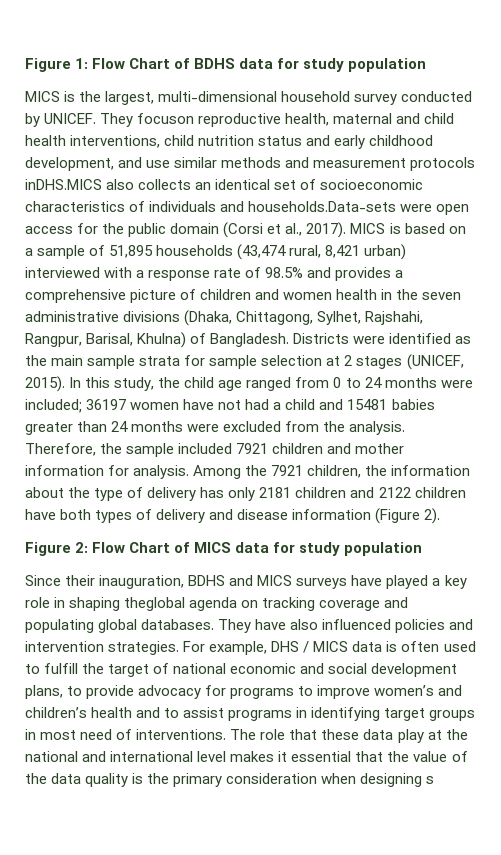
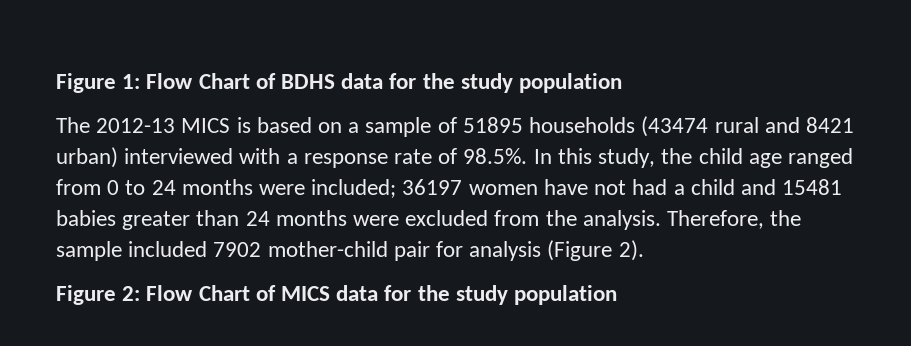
[303,58,427,72] [25,91,473,105] [25,113,455,127] [25,135,434,149] [25,157,476,171] [25,179,424,190] [25,201,470,215] [25,222,347,238] study population // MICS is the largest, multi-dimensional household survey conducted by UNICEF. They focuson reproductive health, maternal and child health interventions, child nutrition status and early childhood development, and use similar methods and measurement protocols inDHS.MICS also collects an identical set of socioeconomic characteristics of individuals and households.Data-sets were open access for the public domain (Corsi et al., 2017). -> [422,73,623,93] [56,117,176,133] the study population // The 2012-13
[109,244,361,260] 51,895 households (43,474 rural, 8,421 -> [462,116,854,137] 51895 households (43474 rural and 8421
[265,267,404,281] [25,289,462,303] [25,310,424,326] [25,332,472,348] [25,354,464,370] [25,376,65,392] 98.5% and provides a comprehensive picture of children and women health in the seven administrative divisions (Dhaka, Chittagong, Sylhet, Rajshahi, Rangpur, Barisal, Khulna) of Bangladesh. Districts were identified as the main sample strata for sample selection at 2 stages (UNICEF, 2015). -> [463,148,528,164] 98.5%.
[236,443,405,454] [25,465,471,479] [25,487,466,501] [25,509,372,523] 7921 children and mother information for analysis. Among the 7921 children, the information about the type of delivery has only 2181 children and 2122 children have both types of delivery and disease information -> [213,241,542,261] 7902 mother-child pair for analysis
[299,542,423,556] [25,575,467,589] [25,597,409,611] [25,619,474,633] [25,641,476,655] [25,663,458,677] [25,685,463,699] [25,707,476,721] [25,729,468,743] [25,751,468,762] [25,773,435,787] study population // Since their inauguration, BDHS and MICS surveys have played a key role in shaping theglobal agenda on tracking coverage and populating global databases. They have also influenced policies and intervention strategies. For example, DHS / MICS data is often used to fulfill the target of national economic and social development plans, to provide advocacy for programs to improve women’s and children’s health and to assist programs in identifying target groups in most need of interventions. The role that these data play at the national and international level makes it essential that the value of the data quality is the primary consideration when designing s -> [417,285,618,305] the study population

